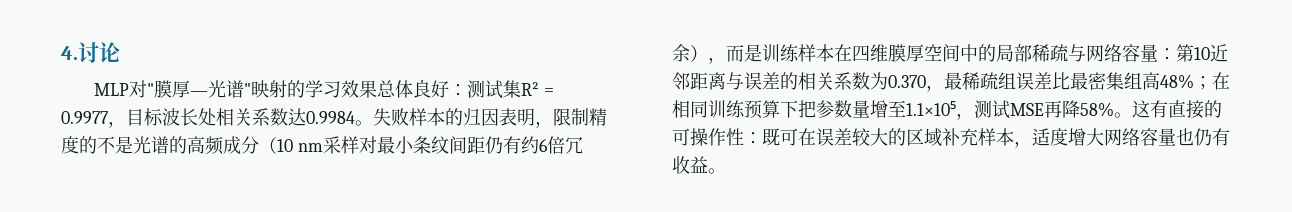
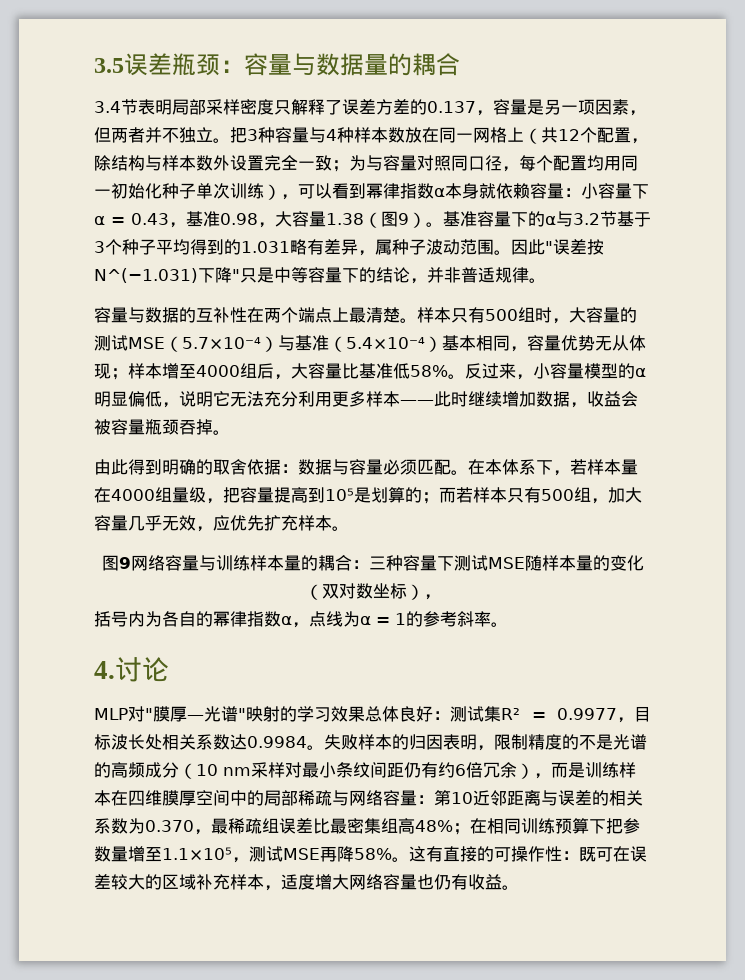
(61, 53) none -> [94,53,460,76] [94,99,646,116] [94,127,648,144] [94,155,638,172] [94,183,649,200] [94,211,651,228] [94,239,604,256] [94,267,546,284] [94,307,637,324] [94,335,646,352] [94,363,646,380] [94,391,638,408] [94,419,230,435] [94,459,638,476] [94,487,642,504] [94,515,349,532] [101,555,644,571] [304,583,441,600] [94,611,508,628] 3.5误差瓶颈：容量与数据量的耦合 // 3.4节表明局部采样密度只解释了误差方差的0.137，容量是另一项因素，但两者并不独立。把3种容量与4种样本数放在同一网格上（共12个配置，除结构与样本数外设置完全一致；为与容量对照同口径，每个配置均用同一初始化种子单次训练），可以看到幂律指数α本身就依赖容量：小容量下α = 0.43，基准0.98，大容量1.38（图9）。基准容量下的α与3.2节基于3个种子平均得到的1.031略有差异，属种子波动范围。因此"误差按N^(−1.031)下降"只是中等容量下的结论，并非普适规律。 // 容量与数据的互补性在两个端点上最清楚。样本只有500组时，大容量的测试MSE（5.7×10⁻⁴）与基准（5.4×10⁻⁴）基本相同，容量优势无从体现；样本增至4000组后，大容量比基准低58%。反过来，小容量模型的α明显偏低，说明它无法充分利用更多样本——此时继续增加数据，收益会被容量瓶颈吞掉。 // 由此得到明确的取舍依据：数据与容量必须匹配。在本体系下，若样本量在4000组量级，把容量提高到10⁵是划算的；而若样本只有500组，加大容量几乎无效，应优先扩充样本。 // 图9网络容量与训练样本量的耦合：三种容量下测试MSE随样本量的变化（双对数坐标）， // 括号内为各自的幂律指数α，点线为α = 1的参考斜率。 //

